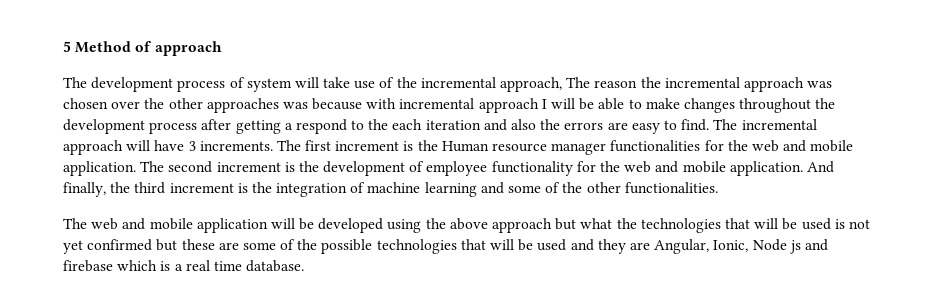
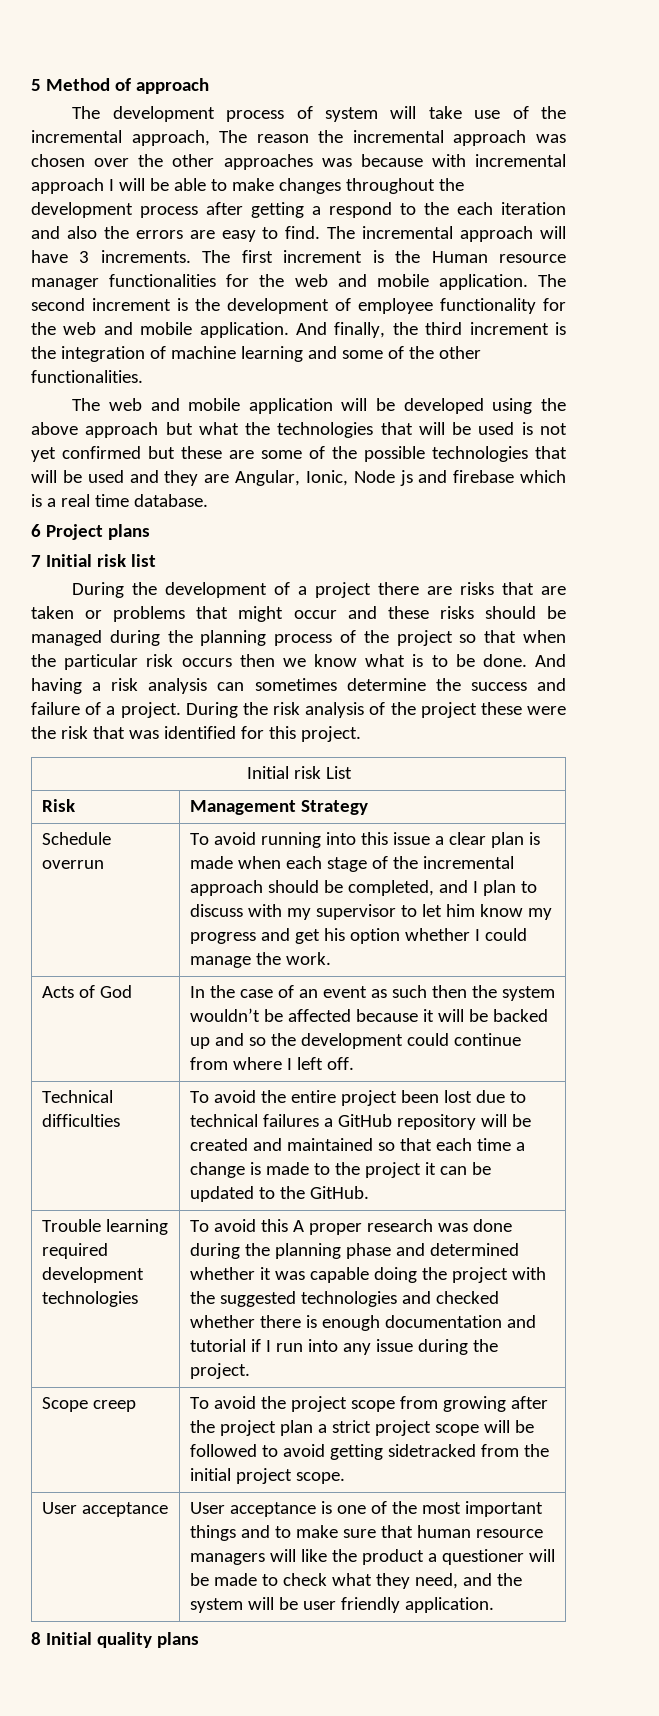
(305, 266) none -> [31,524,150,540] [31,554,156,567] [72,582,566,598] [31,606,567,622] [31,630,567,646] [31,654,567,670] [31,678,566,694] [31,702,566,718] [31,726,361,742] [246,766,352,779] [41,799,75,812] [189,800,368,815] [41,832,111,845] [41,860,104,869] [189,832,540,848] [189,856,514,872] [189,880,537,896] [189,904,552,920] [189,928,527,944] [189,952,331,968] [41,985,132,998] [189,985,555,1001] [189,1008,548,1022] [189,1033,521,1049] [189,1057,354,1070] [41,1090,113,1103] [41,1114,120,1127] [189,1090,526,1106] [189,1114,531,1130] [189,1138,525,1151] [189,1162,491,1178] [189,1186,369,1202] [41,1219,168,1235] [41,1243,108,1259] [41,1267,144,1283] [41,1291,138,1307] [189,1219,512,1235] [189,1243,519,1259] [189,1267,546,1283] [189,1291,499,1307] [189,1315,536,1331] [189,1339,498,1355] [189,1363,250,1379] [41,1397,136,1412] [189,1396,548,1412] [189,1420,534,1436] [189,1444,549,1460] [189,1468,345,1484] [41,1502,168,1517] [189,1501,543,1517] [189,1525,543,1541] [189,1549,555,1565] [189,1573,522,1589] [189,1597,494,1613] [31,1632,199,1648] // 6 Project plans // 7 Initial risk list // During the development of a project there are risks that are taken or problems that might occur and these risks should be managed during the planning process of the project so that when the particular risk occurs then we know what is to be done. And having a risk analysis can sometimes determine the success and failure of a project. During the risk analysis of the project these were the risk that was identified for this project. // Initial risk List // Risk | Management Strategy // Schedule overrun | To avoid running into this issue a clear plan is made when each stage of the incremental approach should be completed, and I plan to discuss with my supervisor to let him know my progress and get his option whether I could manage the work. // Acts of God | In the case of an event as such then the system wouldn’t be affected because it will be backed up and so the development could continue from where I left off. // Technical difficulties | To avoid the entire project been lost due to technical failures a GitHub repository will be created and maintained so that each time a change is made to the project it can be updated to the GitHub. // Trouble learning required development technologies | To avoid this A proper research was done during the planning phase and determined whether it was capable doing the project with the suggested technologies and checked whether there is enough documentation and tutorial if I run into any issue during the project. // Scope creep | To avoid the project scope from growing after the project plan a strict project scope will be followed to avoid getting sidetracked from the initial project scope. // User acceptance | User acceptance is one of the most important things and to make sure that human resource managers will like the product a questioner will be made to check what they need, and the system will be user friendly application. // 8 Initial quality plans

